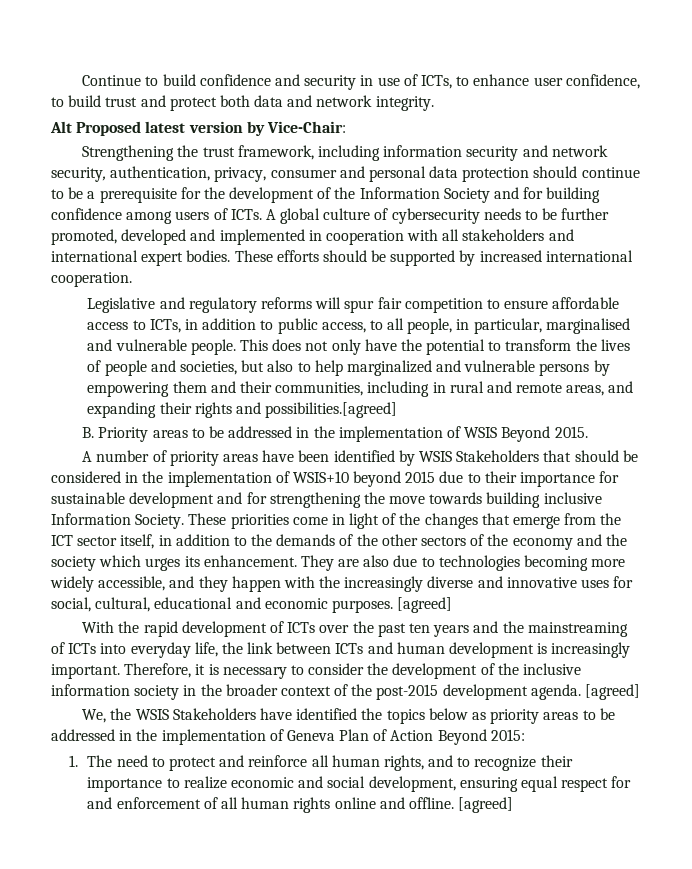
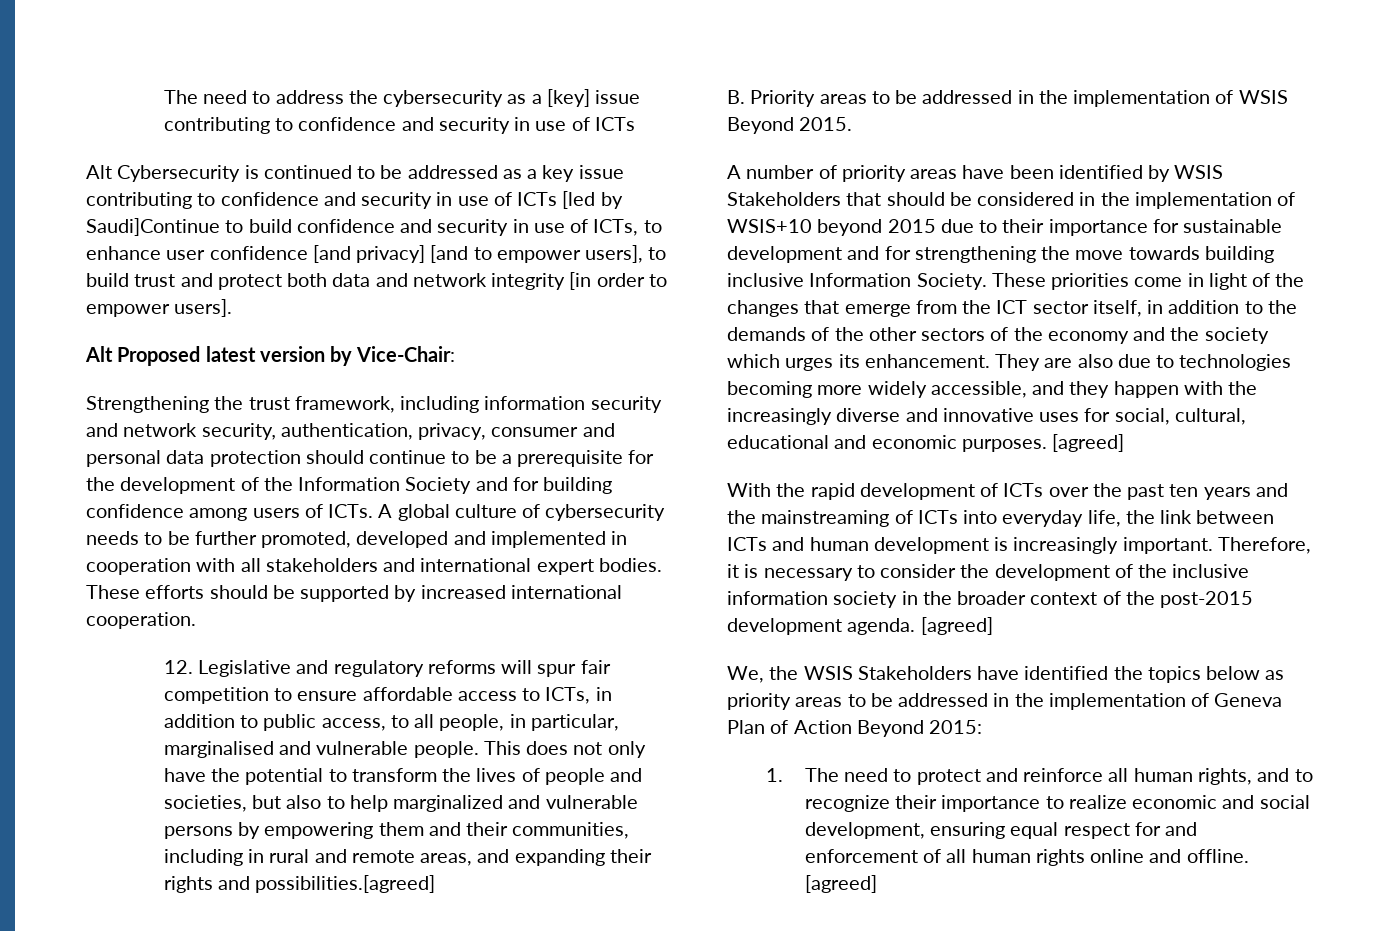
[82,75,142,86] Continue -> [163,89,641,107] [163,117,635,134] [86,165,624,182] [86,191,623,209] [86,218,220,236] The need to address the cybersecurity as a [key] issue contributing to confidence and security in use of ICTs // Alt Cybersecurity is continued to be addressed as a key issue contributing to confidence and security in use of ICTs [led by Saudi]Continue
[565,74,640,89] confidence, -> [209,245,644,263] confidence [and privacy] [and to empower users],
[375,96,434,111] integrity. -> [491,272,667,290] [86,299,233,317] integrity [in order to empower users].
(132, 279) none -> [163,660,193,674] 12.

